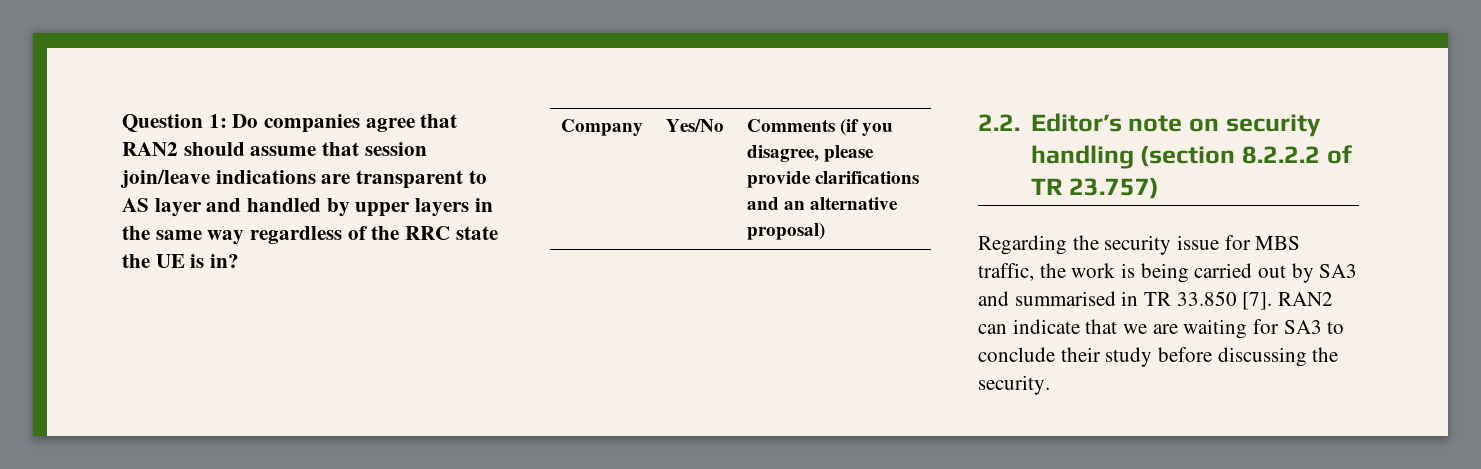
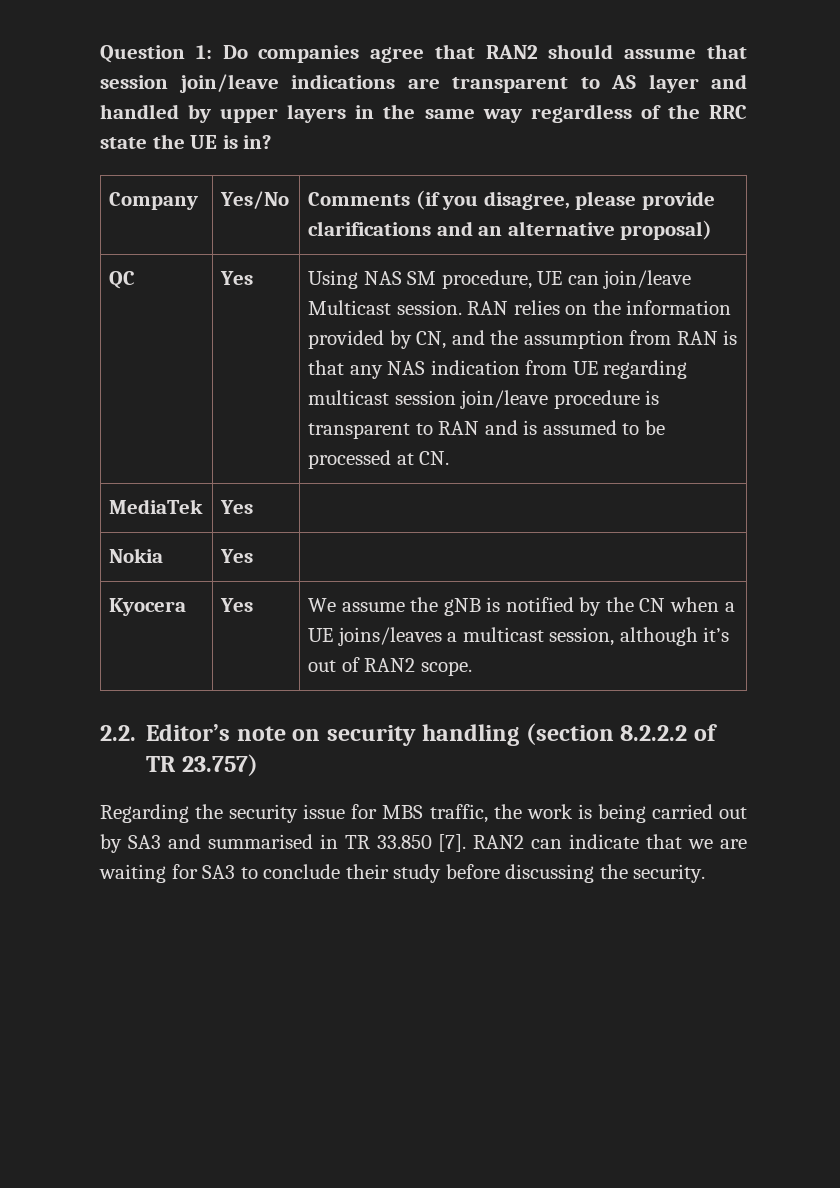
(826, 231) none -> [109,271,136,289] [220,271,254,285] [308,270,692,289] [308,300,732,315] [308,330,738,349] [308,360,688,379] [308,390,660,409] [308,420,665,439] [308,450,450,469] [109,499,204,514] [220,500,254,514] [109,548,164,563] [220,549,254,563] [109,598,187,616] [220,598,254,612] [308,597,735,616] [308,627,730,646] [308,657,472,676] // QC | Yes | Using NAS SM procedure, UE can join/leave Multicast session. RAN relies on the information provided by CN, and the assumption from RAN is that any NAS indication from UE regarding multicast session join/leave procedure is transparent to RAN and is assumed to be processed at CN. // MediaTek | Yes | // Nokia | Yes | // Kyocera | Yes | We assume the gNB is notified by the CN when a UE joins/leaves a multicast session, although it’s out of RAN2 scope.

